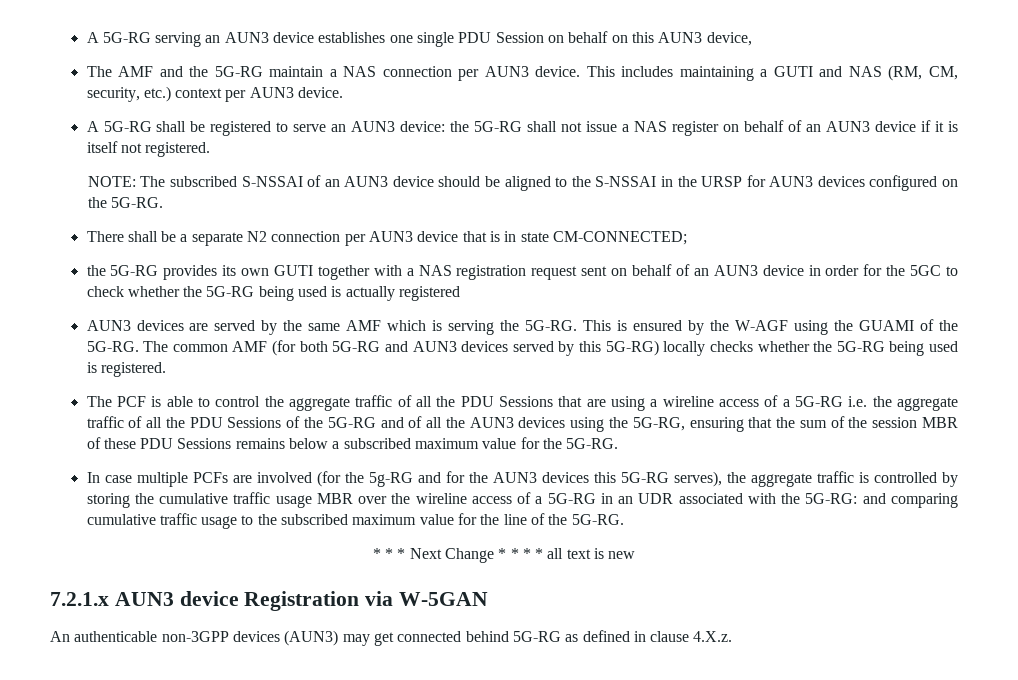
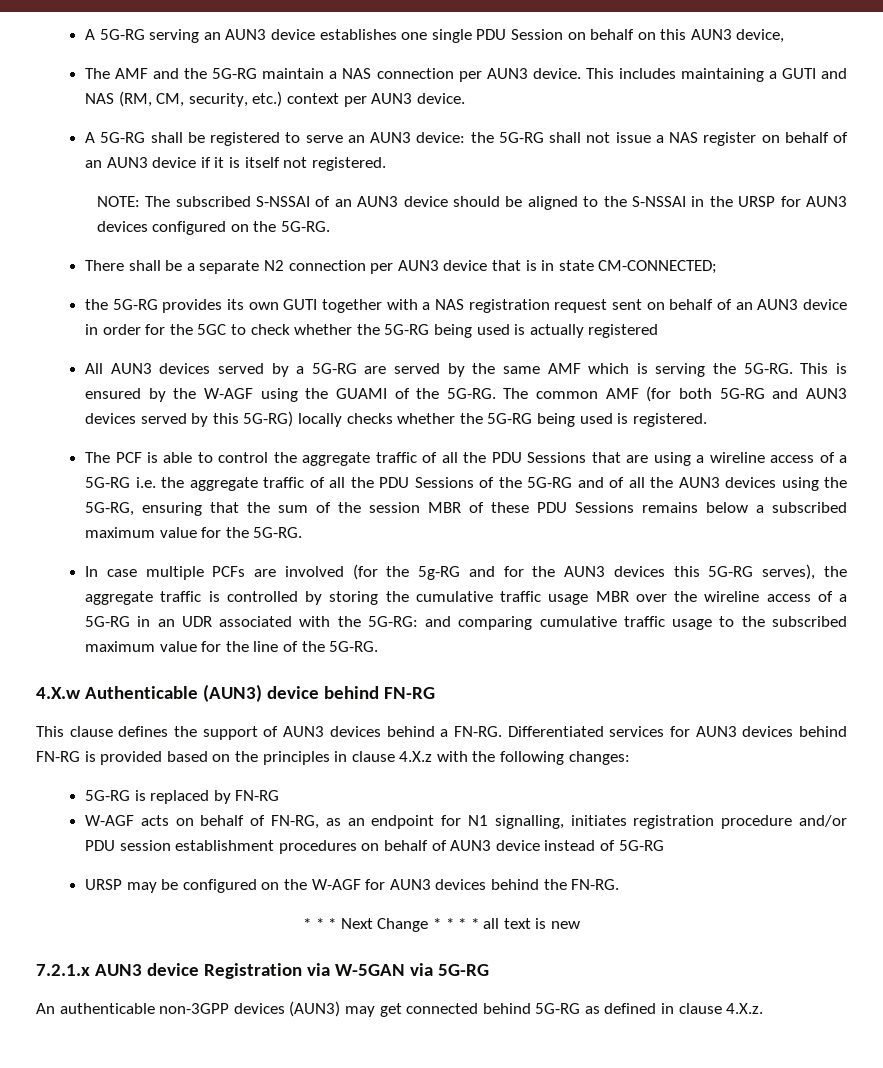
[86,320,184,331] AUN3 devices -> [85,363,357,377] All AUN3 devices served by a 5G-RG
(624, 519) none -> [36,684,435,702] [36,726,847,740] [36,751,630,765] [85,790,280,804] [85,815,847,829] [85,840,664,854] [85,879,620,893] // 4.X.w Authenticable (AUN3) device behind FN-RG // This clause defines the support of AUN3 devices behind a FN-RG. Differentiated services for AUN3 devices behind FN-RG is provided based on the principles in clause 4.X.z with the following changes: // 5G-RG is replaced by FN-RG // W-AGF acts on behalf of FN-RG, as an endpoint for N1 signalling, initiates registration procedure and/or PDU session establishment procedures on behalf of AUN3 device instead of 5G-RG // URSP may be configured on the W-AGF for AUN3 devices behind the FN-RG.
(489, 599) none -> [409,963,489,976] via 5G-RG

